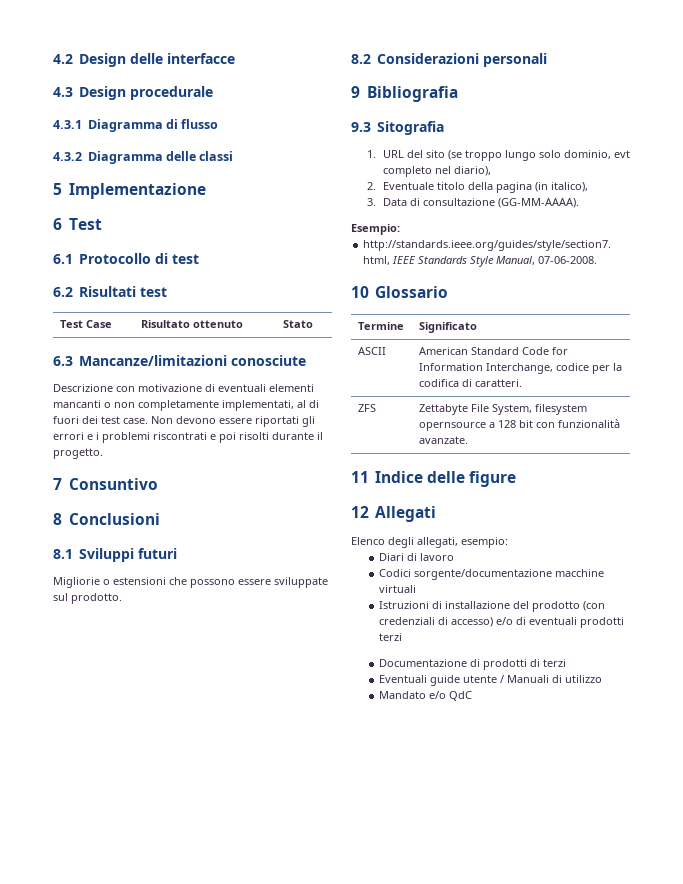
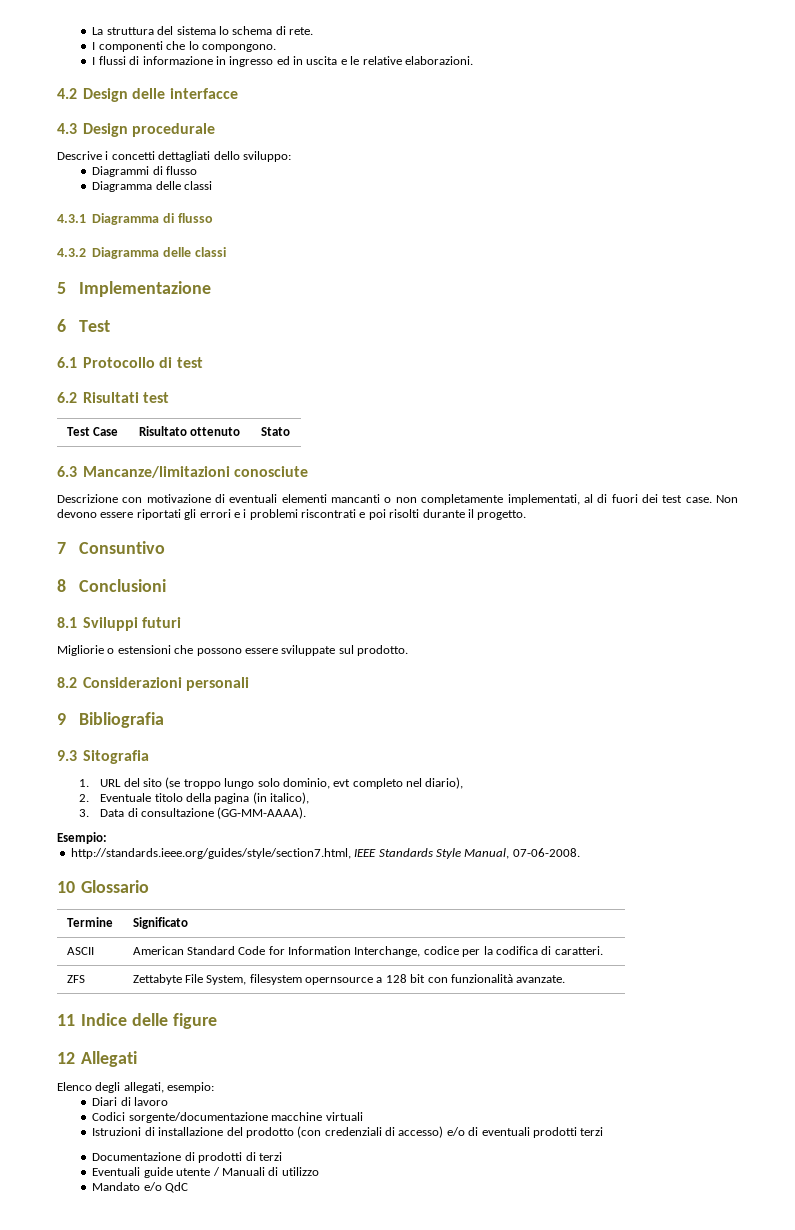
(53, 59) none -> [92,26,314,35] [92,41,276,52] [92,56,473,67] La struttura del sistema lo schema di rete. // I componenti che lo compongono. // I flussi di informazione in ingresso ed in uscita e le relative elaborazioni. //
(213, 93) none -> [57,151,291,162] [92,166,198,177] [92,181,213,192] // Descrive i concetti dettagliati dello sviluppo: // Diagrammi di flusso // Diagramma delle classi

